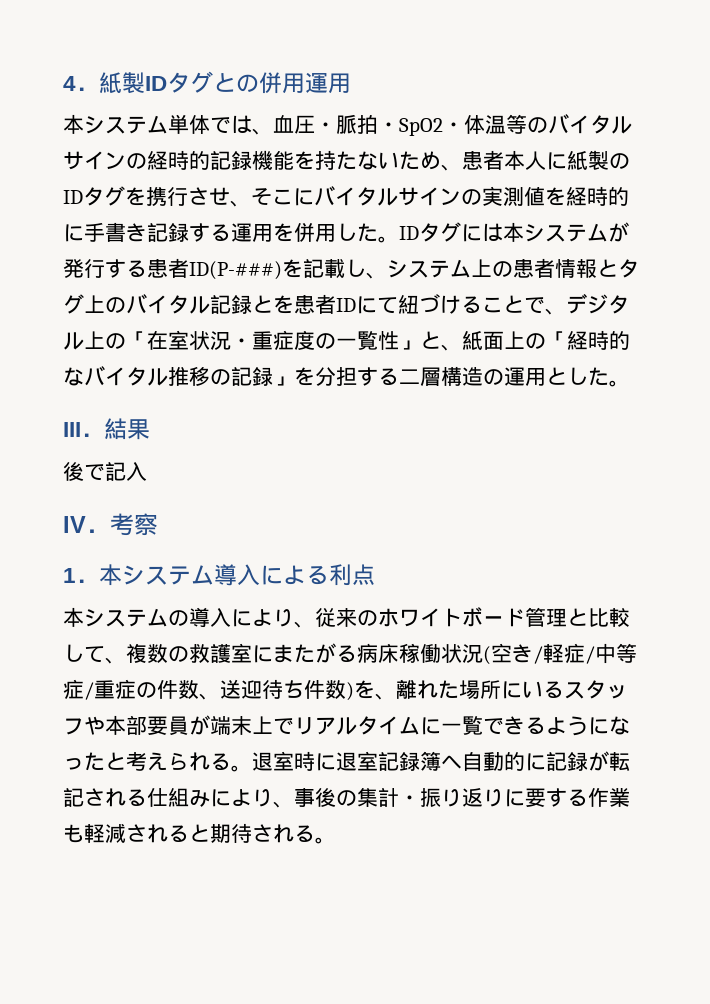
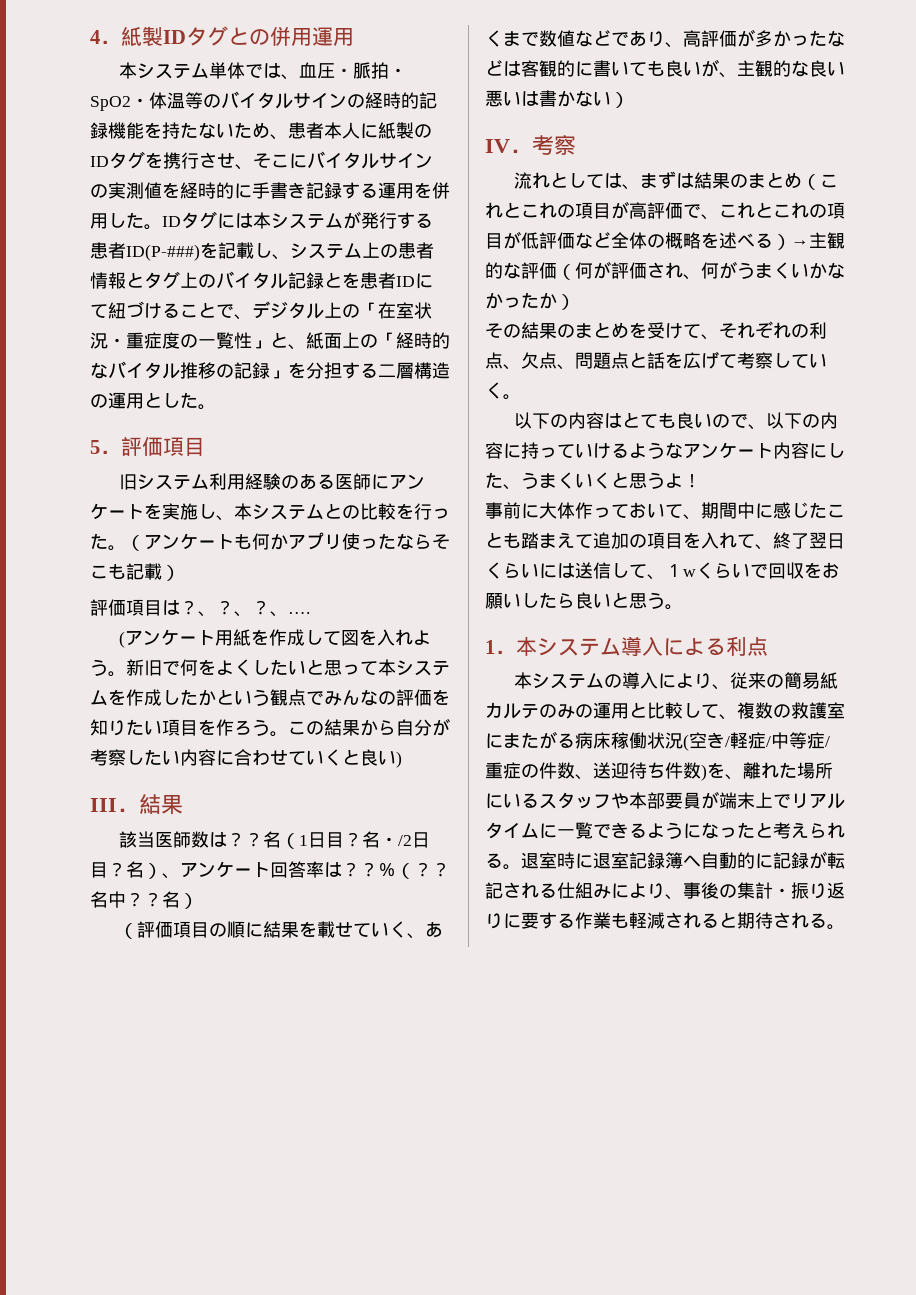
[63,418,150,440] [63,461,147,481] [63,513,158,536] III．結果 // 後で記入 // IV．考察 -> [90,437,205,456] [119,473,426,490] [90,503,450,521] [90,532,450,551] [90,563,180,581] [90,599,310,617] [119,629,432,648] [90,659,450,677] [90,689,450,706] [90,718,450,737] [90,749,402,768] [90,794,183,815] [119,831,431,849] [90,861,450,879] [90,891,198,909] [119,921,444,939] [485,29,845,48] [485,59,845,78] [485,90,629,108] [485,135,576,155] [514,171,839,190] [485,201,845,220] [485,231,845,250] [485,261,845,280] [485,292,575,310] [485,321,827,340] [485,351,827,370] [485,382,521,400] [514,412,839,430] [485,442,845,459] [485,472,701,490] [485,502,845,520] [485,532,845,550] [485,562,840,580] [485,592,683,610] 5．評価項目 // 旧システム利用経験のある医師にアンケートを実施し、本システムとの比較を行った。（アンケートも何かアプリ使ったならそこも記載） // 評価項目は？、？、？、…. // (アンケート用紙を作成して図を入れよう。新旧で何をよくしたいと思って本システムを作成したかという観点でみんなの評価を知りたい項目を作ろう。この結果から自分が考察したい内容に合わせていくと良い) // III．結果 // 該当医師数は？？名（1日目？名・/2日目？名）、アンケート回答率は？？％（？？名中？？名） // （評価項目の順に結果を載せていく、あくまで数値などであり、高評価が多かったなどは客観的に書いても良いが、主観的な良い悪いは書かない） // IV．考察 // 流れとしては、まずは結果のまとめ（これとこれの項目が高評価で、これとこれの項目が低評価など全体の概略を述べる）→主観的な評価（何が評価され、何がうまくいかなかったか） // その結果のまとめを受けて、それぞれの利点、欠点、問題点と話を広げて考察していく。 // 以下の内容はとても良いので、以下の内容に持っていけるようなアンケート内容にした、うまくいくと思うよ！ // 事前に大体作っておいて、期間中に感じたことも踏まえて追加の項目を入れて、終了翌日くらいには送信して、１wくらいで回収をお願いしたら良いと思う。
[378,607,567,627] ホワイトボード管理 -> [784,672,839,689] [485,702,629,719] 簡易紙カルテのみの運用

